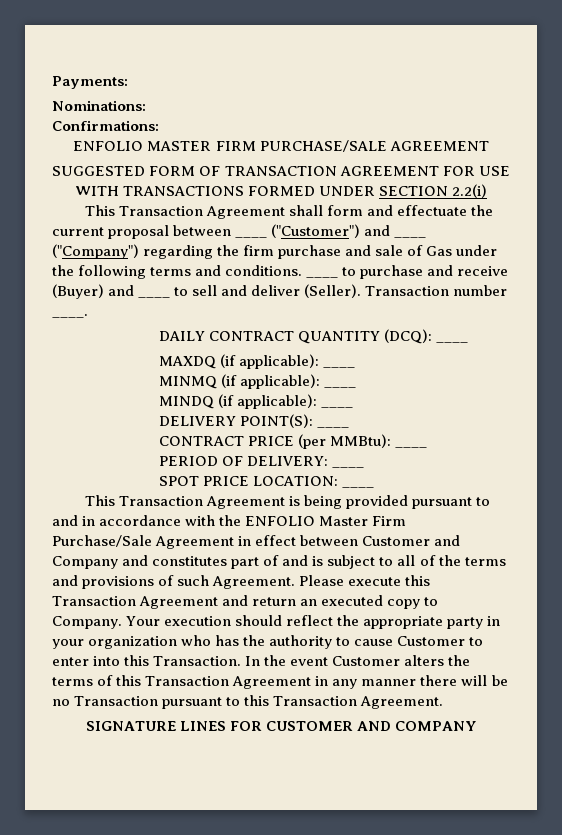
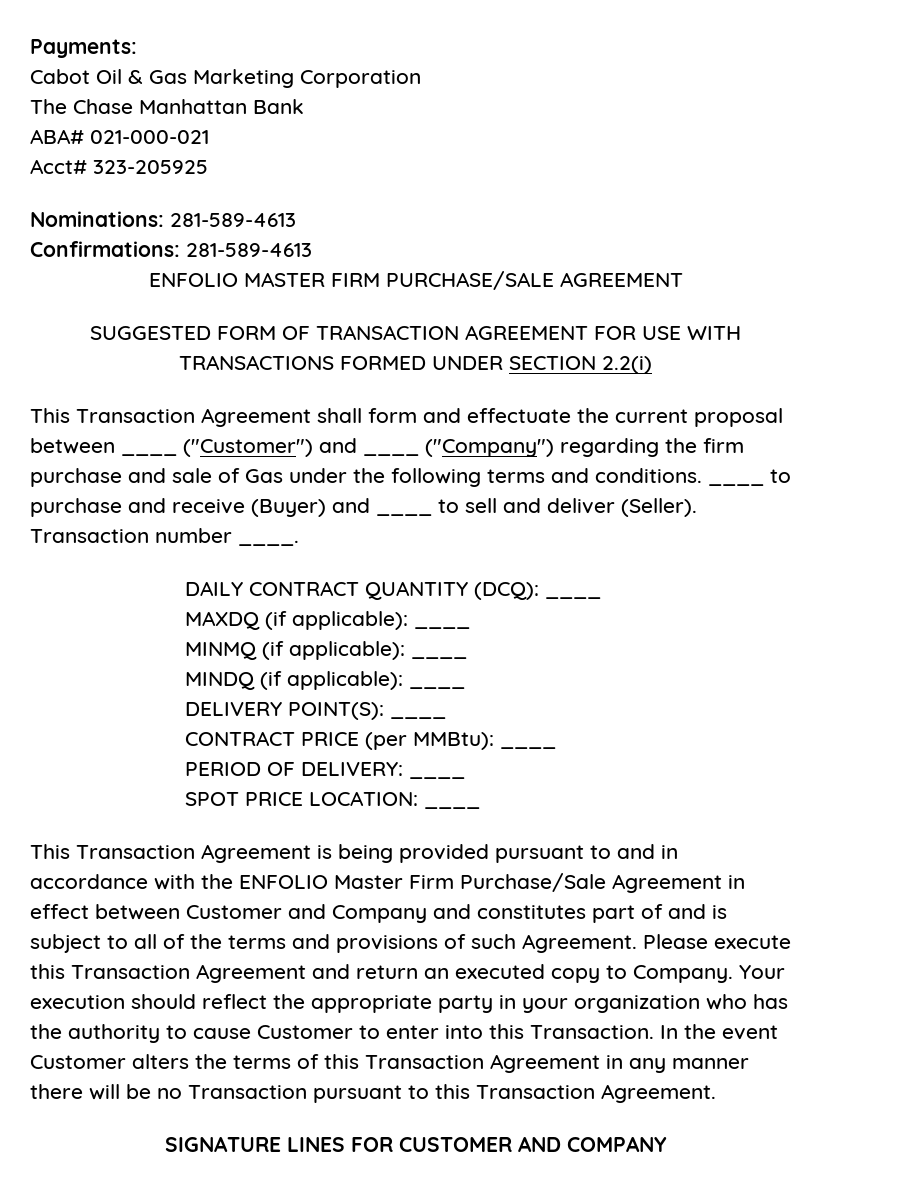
(128, 82) none -> [30,69,421,88] [30,99,304,114] [30,129,209,144] [30,159,208,174] // Cabot Oil & Gas Marketing Corporation // The Chase Manhattan Bank // ABA# 021-000-021 // Acct# 323-205925
(146, 105) none -> [170,213,296,227] 281-589-4613
(159, 125) none -> [186,243,312,257] 281-589-4613

